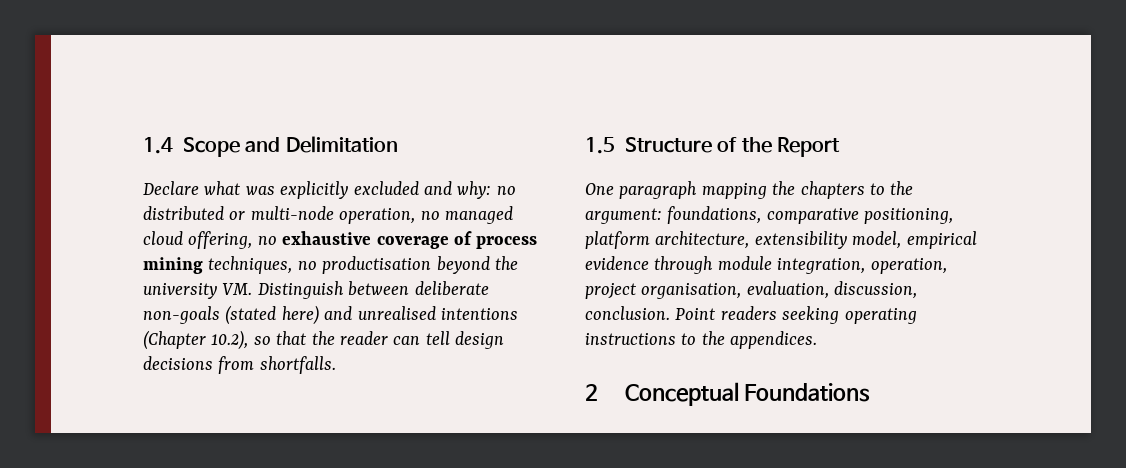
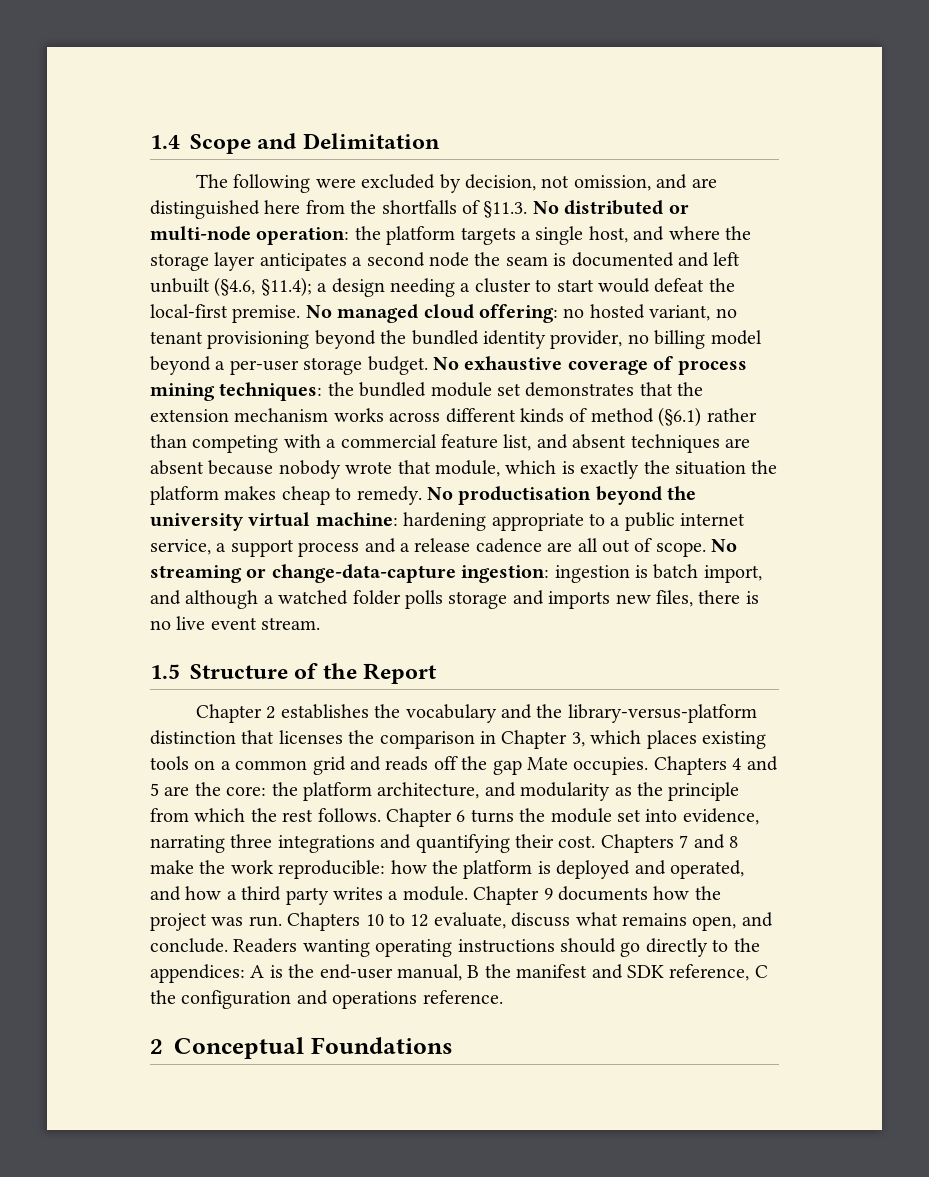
[143,181,516,199] [143,206,513,224] [143,231,277,249] Declare what was explicitly excluded and why: no distributed or multi-node operation, no managed cloud offering, no -> [196,174,717,193] [150,200,689,219] [150,226,751,245] [150,252,741,271] [150,277,735,297] [150,304,737,323] [150,330,762,349] [150,356,459,375] The following were excluded by decision, not omission, and are distinguished here from the shortfalls of §11.3. No distributed or multi-node operation: the platform targets a single host, and where the storage layer anticipates a second node the seam is documented and left unbuilt (§4.6, §11.4); a design needing a cluster to start would defeat the local-first premise. No managed cloud offering: no hosted variant, no tenant provisioning beyond the bundled identity provider, no billing model beyond a per-user storage budget. No
[208,256,518,274] [143,281,489,299] [143,305,518,325] [143,330,505,350] [143,356,336,374] techniques, no productisation beyond the university VM. Distinguish between deliberate non-goals (stated here) and unrealised intentions (Chapter 10.2), so that the reader can tell design decisions from shortfalls. -> [219,382,704,401] [150,407,757,427] [150,434,750,453] [150,460,778,479] [150,486,697,505] [150,512,746,531] [150,538,738,557] [150,564,762,583] [150,590,759,609] [150,616,321,630] techniques: the bundled module set demonstrates that the extension mechanism works across different kinds of method (§6.1) rather than competing with a commercial feature list, and absent techniques are absent because nobody wrote that module, which is exactly the situation the platform makes cheap to remedy. No productisation beyond the university virtual machine: hardening appropriate to a public internet service, a support process and a release cadence are all out of scope. No streaming or change-data-capture ingestion: ingestion is batch import, and although a watched folder polls storage and imports new files, there is no live event stream.
[585,181,914,199] [585,206,954,224] [585,231,977,249] [585,256,947,274] [585,281,918,299] [585,306,917,324] [585,331,818,349] One paragraph mapping the chapters to the argument: foundations, comparative positioning, platform architecture, extensibility model, empirical evidence through module integration, operation, project organisation, evaluation, discussion, conclusion. Point readers seeking operating instructions to the appendices. -> [196,704,757,723] [150,730,766,749] [150,756,778,775] [150,782,740,801] [150,808,759,827] [150,834,738,853] [150,860,744,879] [150,886,721,905] [150,912,773,931] [150,938,760,957] [150,964,768,983] [150,990,503,1009] Chapter 2 establishes the vocabulary and the library-versus-platform distinction that licenses the comparison in Chapter 3, which places existing tools on a common grid and reads off the gap Mate occupies. Chapters 4 and 5 are the core: the platform architecture, and modularity as the principle from which the rest follows. Chapter 6 turns the module set into evidence, narrating three integrations and quantifying their cost. Chapters 7 and 8 make the work reproducible: how the platform is deployed and operated, and how a third party writes a module. Chapter 9 documents how the project was run. Chapters 10 to 12 evaluate, discuss what remains open, and conclude. Readers wanting operating instructions should go directly to the appendices: A is the end-user manual, B the manifest and SDK reference, C the configuration and operations reference.

